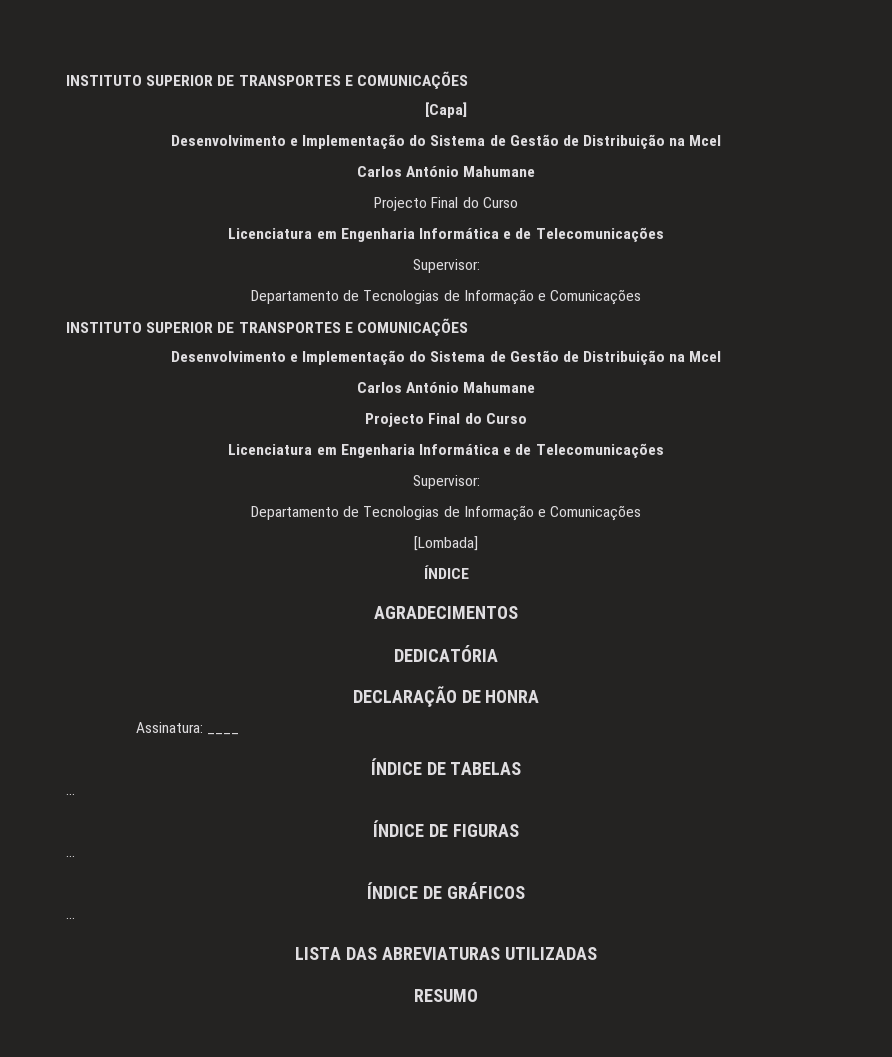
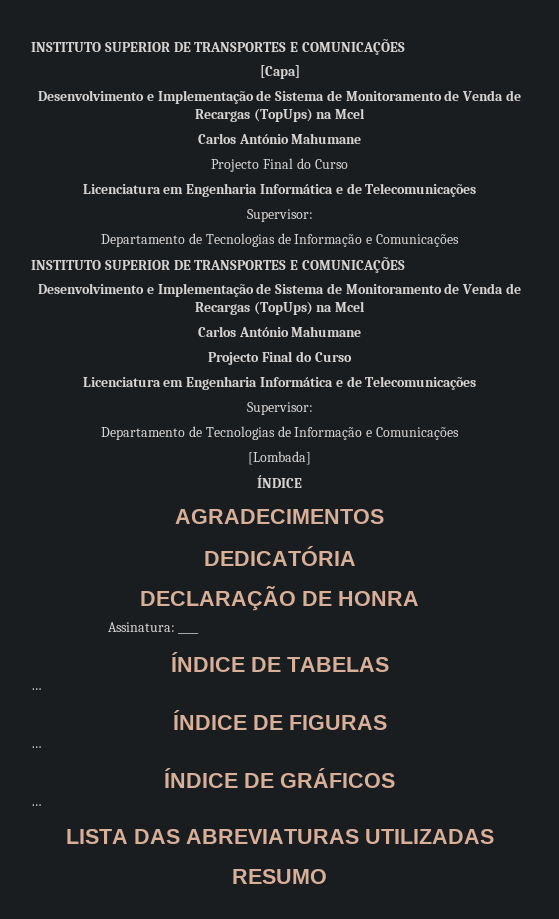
[409,134,666,149] do Sistema de Gestão de Distribuição -> [256,90,522,101] [194,108,313,122] de Sistema de Monitoramento de Venda de Recargas (TopUps)
[409,350,666,365] do Sistema de Gestão de Distribuição -> [256,283,522,294] [194,301,313,315] de Sistema de Monitoramento de Venda de Recargas (TopUps)

